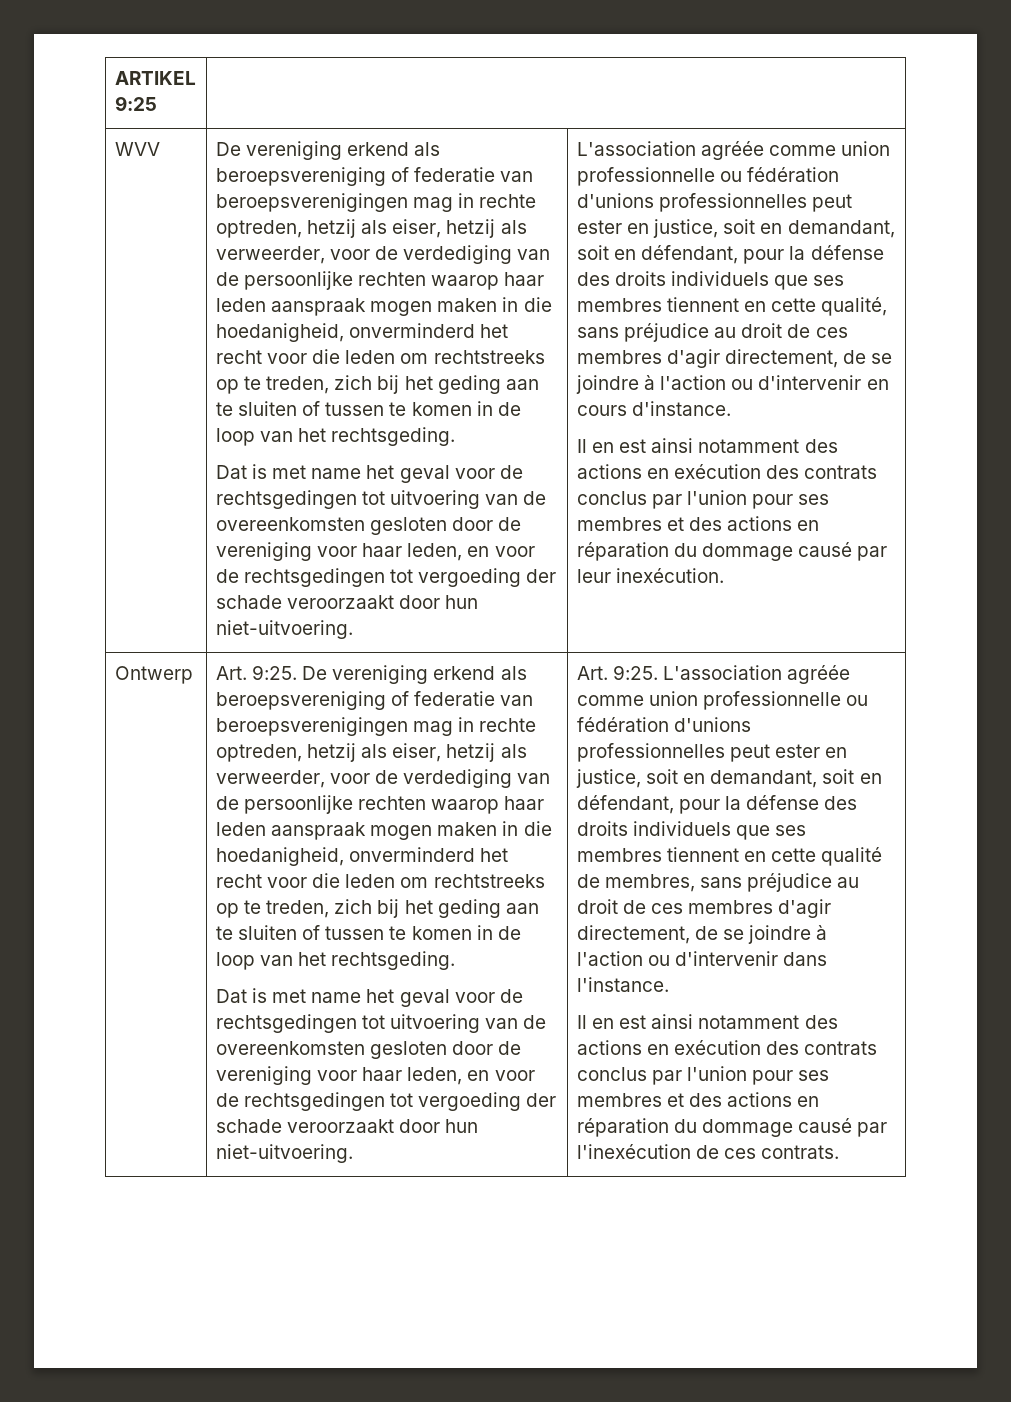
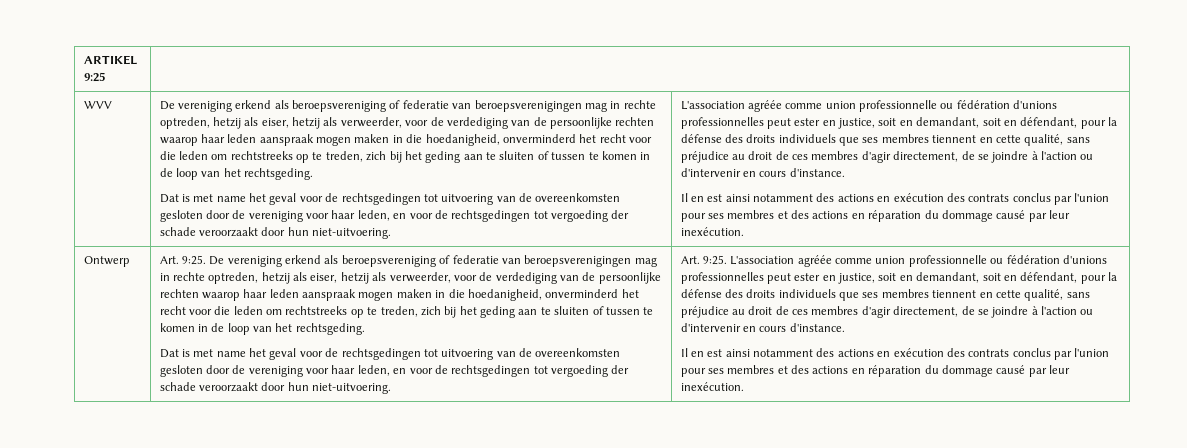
[821,847,883,866] [576,874,696,892] qualité de membres, -> [1024,289,1064,301] qualité,
[783,952,828,966] [576,977,669,992] dans l'instance. -> [742,323,845,332] en cours d'instance.
[576,1144,840,1159] l'inexécution de ces contrats. -> [1049,365,1071,374] [680,382,744,391] leur inexécution.

